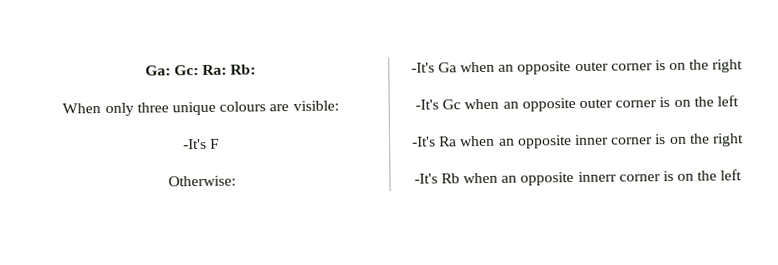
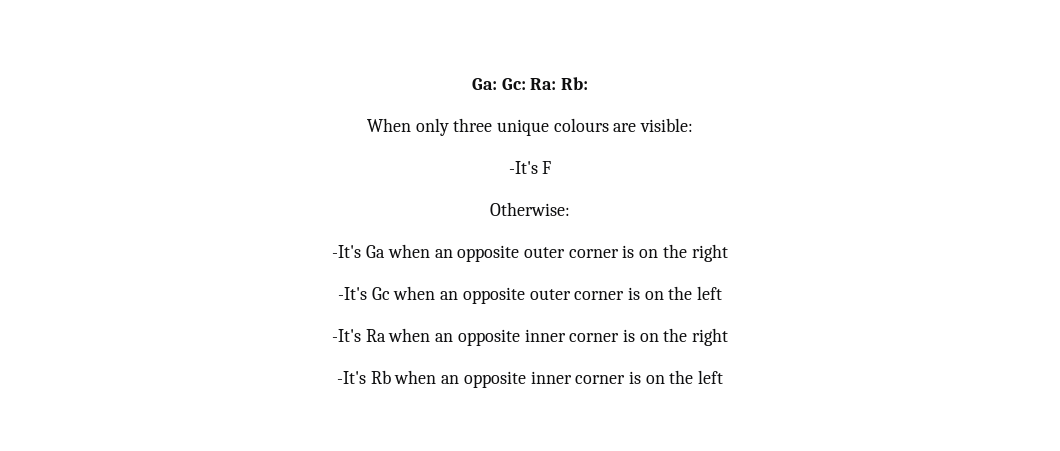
[577,171,617,182] innerr -> [530,371,572,384] inner

